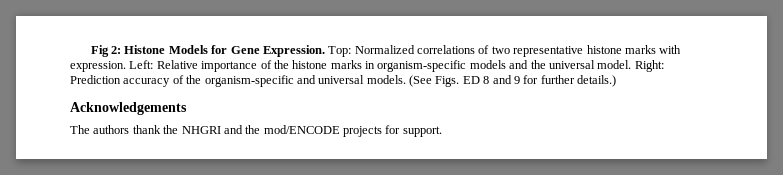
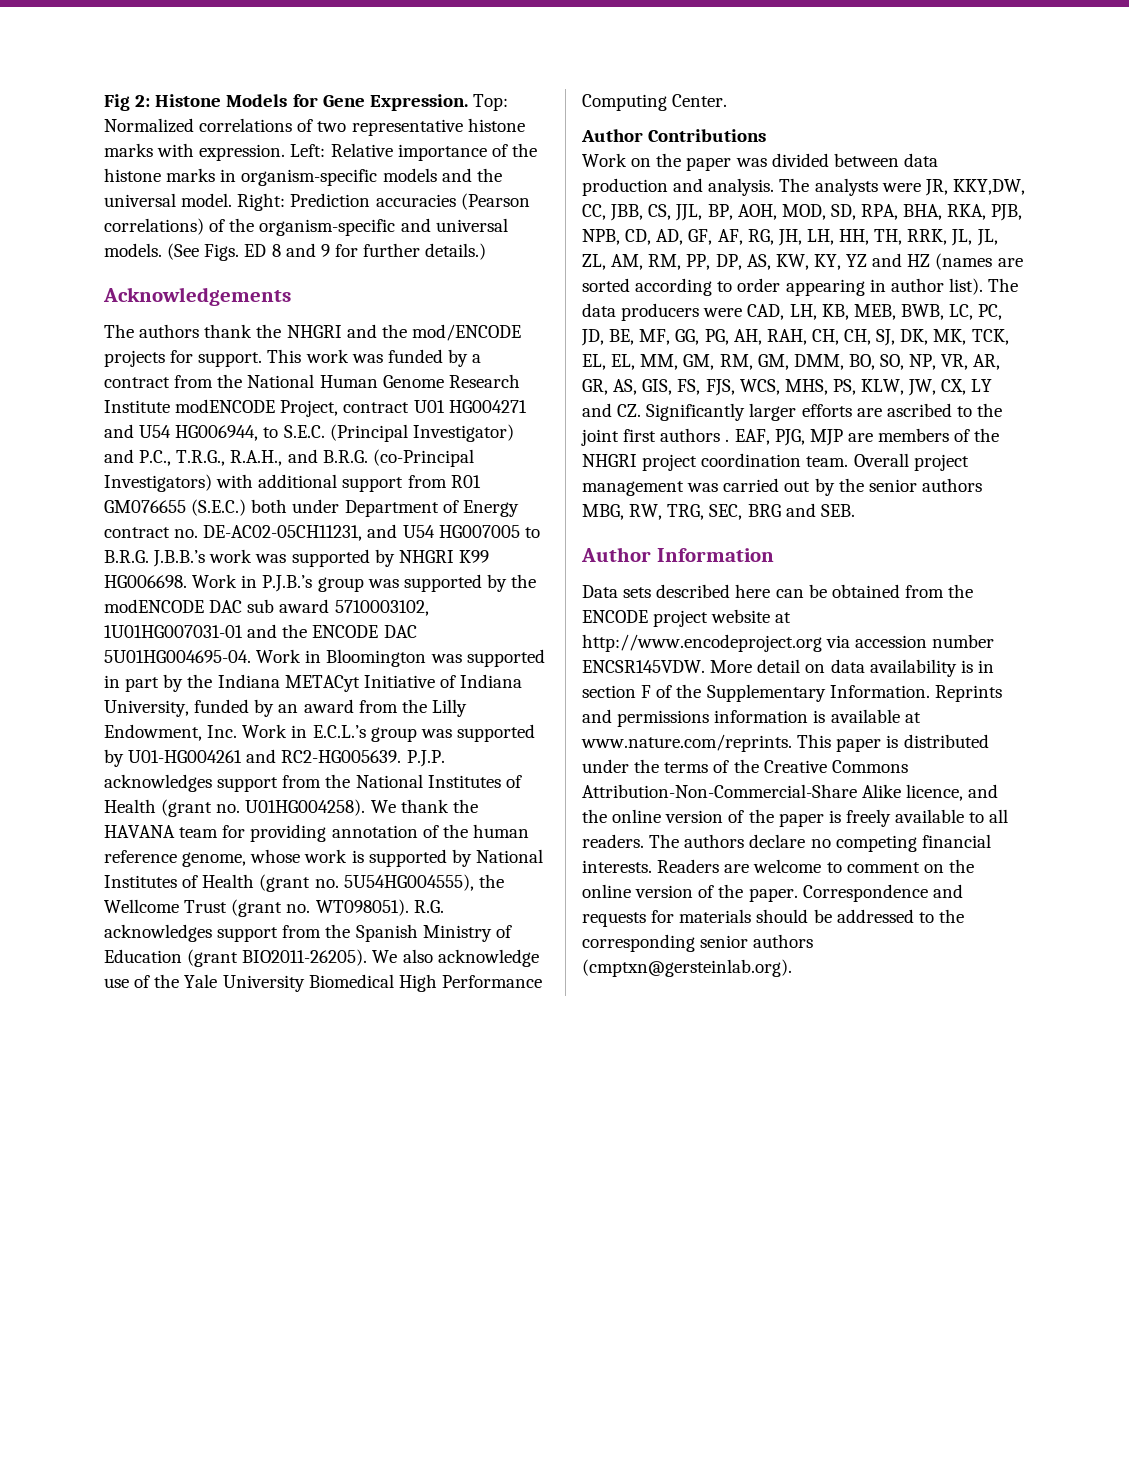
[123,78,171,87] accuracy -> [375,193,530,210] [104,218,204,235] accuracies (Pearson correlations)
(442, 131) none -> [267,349,482,367] [104,374,520,388] [104,399,527,417] [104,424,514,442] [104,449,474,467] [104,474,481,492] [104,499,519,517] [104,524,540,541] [104,549,489,567] [104,574,537,592] [104,599,429,616] [104,624,417,638] [104,649,545,667] [104,674,523,692] [104,699,467,717] [104,724,535,742] [104,749,445,767] [104,774,522,792] [104,799,478,817] [104,824,529,842] [104,849,543,867] [104,874,504,892] [104,899,444,917] [104,924,512,942] [104,949,539,967] [104,974,542,992] [582,94,728,111] [581,129,767,142] [582,153,938,171] [582,178,1025,196] [582,204,1023,221] [582,229,998,246] [582,253,1023,270] [582,278,1019,296] [582,303,1003,321] [581,329,1009,346] [582,354,1001,370] [582,379,993,396] [582,403,1003,421] [581,428,1000,446] [582,453,969,471] [582,478,982,496] [582,503,855,520] [581,547,774,562] [582,584,974,598] [582,609,792,627] [582,634,995,652] [582,659,994,677] [582,684,1002,702] [582,709,921,727] [581,734,989,752] [582,759,908,773] [582,784,999,801] [582,809,1009,827] [582,834,991,852] [582,859,974,873] [582,884,963,902] [582,909,964,927] [582,934,814,952] [582,959,792,977] This work was funded by a contract from the National Human Genome Research Institute modENCODE Project, contract U01 HG004271 and U54 HG006944, to S.E.C. (Principal Investigator) and P.C., T.R.G., R.A.H., and B.R.G. (co-Principal Investigators) with additional support from R01 GM076655 (S.E.C.) both under Department of Energy contract no. DE-AC02-05CH11231, and U54 HG007005 to B.R.G. J.B.B.’s work was supported by NHGRI K99 HG006698. Work in P.J.B.’s group was supported by the modENCODE DAC sub award 5710003102, 1U01HG007031-01 and the ENCODE DAC 5U01HG004695-04. Work in Bloomington was supported in part by the Indiana METACyt Initiative of Indiana University, funded by an award from the Lilly Endowment, Inc. Work in E.C.L.’s group was supported by U01-HG004261 and RC2-HG005639. P.J.P. acknowledges support from the National Institutes of Health (grant no. U01HG004258). We thank the HAVANA team for providing annotation of the human reference genome, whose work is supported by National Institutes of Health (grant no. 5U54HG004555), the Wellcome Trust (grant no. WT098051). R.G. acknowledges support from the Spanish Ministry of Education (grant BIO2011-26205). We also acknowledge use of the Yale University Biomedical High Performance Computing Center. // Author Contributions // Work on the paper was divided between data production and analysis. The analysts were JR, KKY,DW, CC, JBB, CS, JJL, BP, AOH, MOD, SD, RPA, BHA, RKA, PJB, NPB, CD, AD, GF, AF, RG, JH, LH, HH, TH, RRK, JL, JL, ZL, AM, RM, PP, DP, AS, KW, KY, YZ and HZ (names are sorted according to order appearing in author list). The data producers were CAD, LH, KB, MEB, BWB, LC, PC, JD, BE, MF, GG, PG, AH, RAH, CH, CH, SJ, DK, MK, TCK, EL, EL, MM, GM, RM, GM, DMM, BO, SO, NP, VR, AR, GR, AS, GIS, FS, FJS, WCS, MHS, PS, KLW, JW, CX, LY and CZ. Significantly larger efforts are ascribed to the joint first authors . EAF, PJG, MJP are members of the NHGRI project coordination team. Overall project management was carried out by the senior authors MBG, RW, TRG, SEC, BRG and SEB. // Author Information // Data sets described here can be obtained from the ENCODE project website at http://www.encodeproject.org via accession number ENCSR145VDW. More detail on data availability is in section F of the Supplementary Information. Reprints and permissions information is available at www.nature.com/reprints. This paper is distributed under the terms of the Creative Commons Attribution-Non-Commercial-Share Alike licence, and the online version of the paper is freely available to all readers. The authors declare no competing financial interests. Readers are welcome to comment on the online version of the paper. Correspondence and requests for materials should be addressed to the corresponding senior authors (cmptxn@gersteinlab.org).

